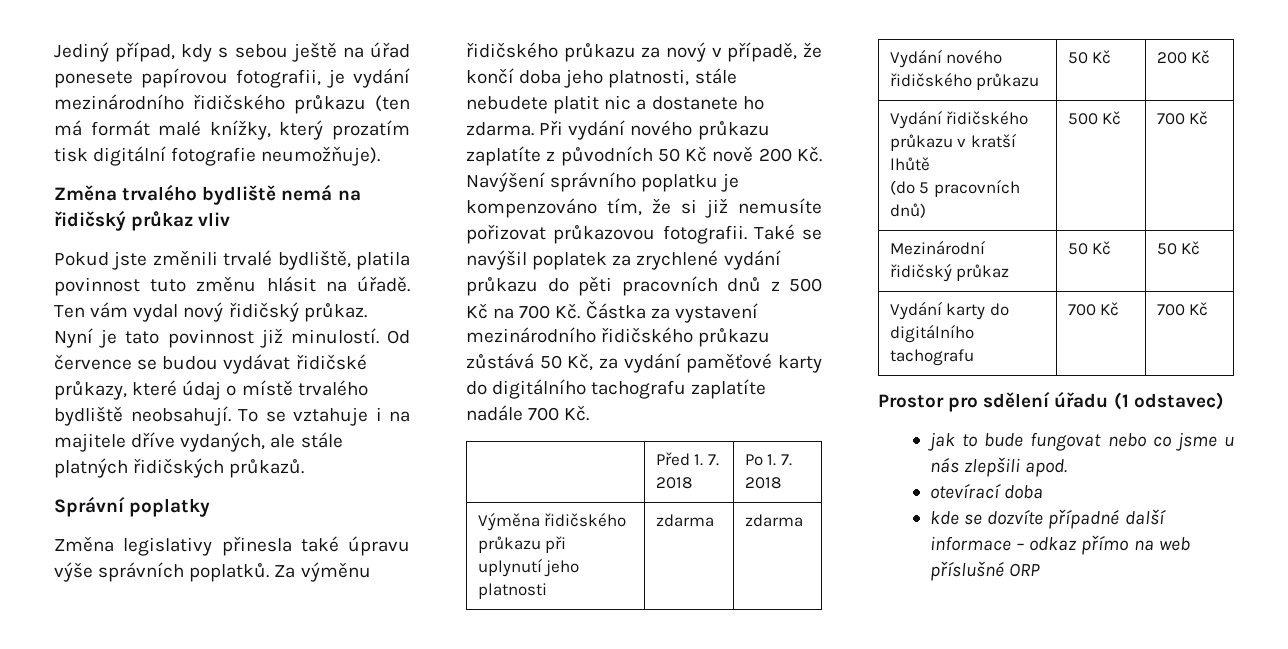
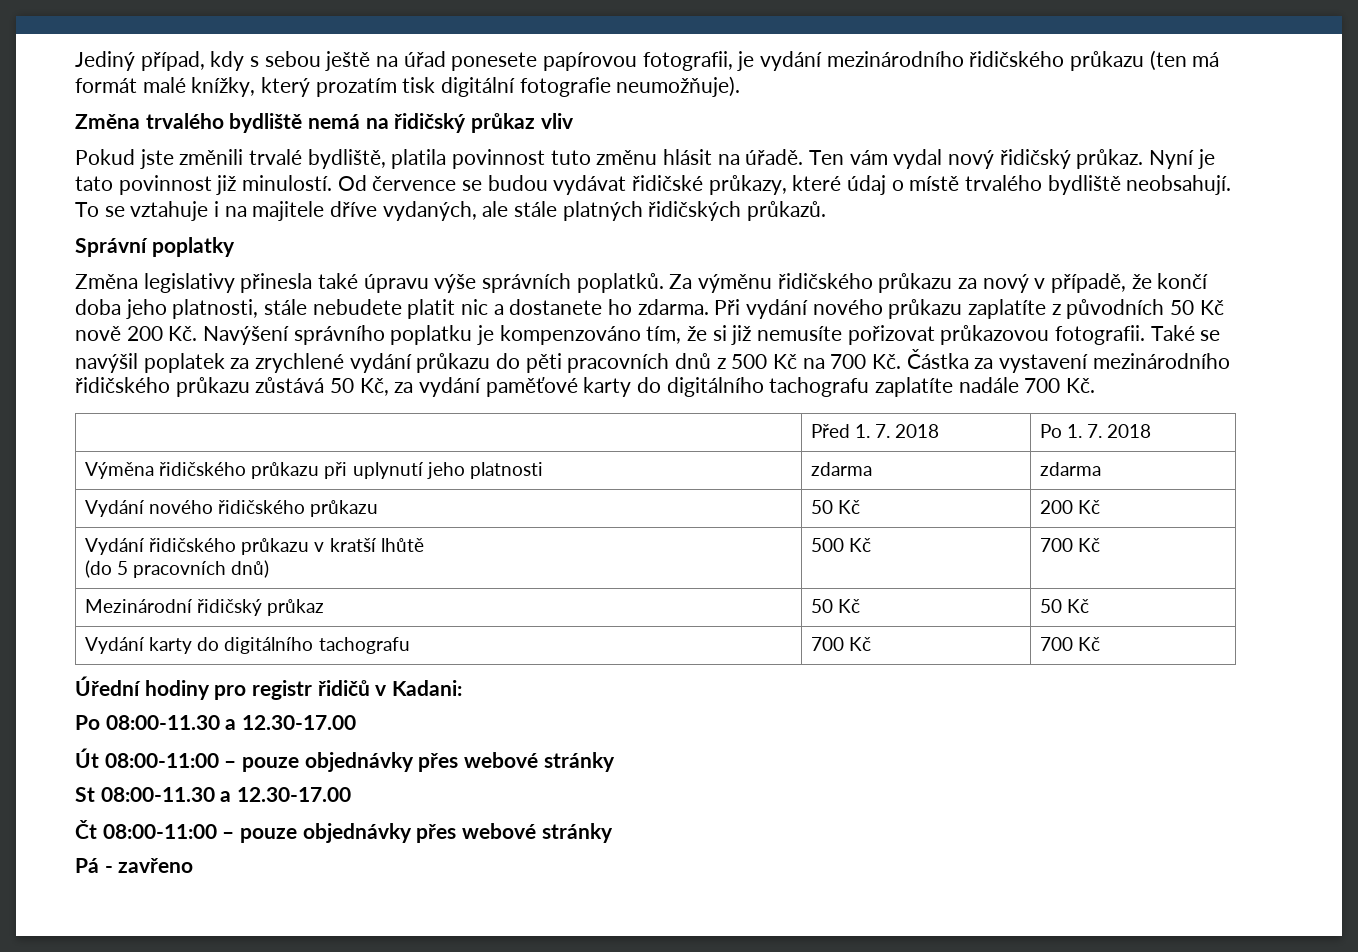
[878,392,1224,412] [928,432,1234,451] [930,457,1068,477] [930,483,1044,499] [930,509,1166,529] [930,535,1190,555] [930,561,1041,581] Prostor pro sdělení úřadu (1 odstavec) // jak to bude fungovat nebo co jsme u nás zlepšili apod. // otevírací doba // kde se dozvíte případné další informace – odkaz přímo na web příslušné ORP -> [75,676,463,700] [75,715,357,730] [75,748,615,772] [75,787,352,802] [75,820,613,843] [75,858,194,873] Úřední hodiny pro registr řidičů v Kadani: // Po 08:00-11.30 a 12.30-17.00 // Út 08:00-11:00 – pouze objednávky přes webové stránky // St 08:00-11.30 a 12.30-17.00 // Čt 08:00-11:00 – pouze objednávky přes webové stránky // Pá - zavřeno

